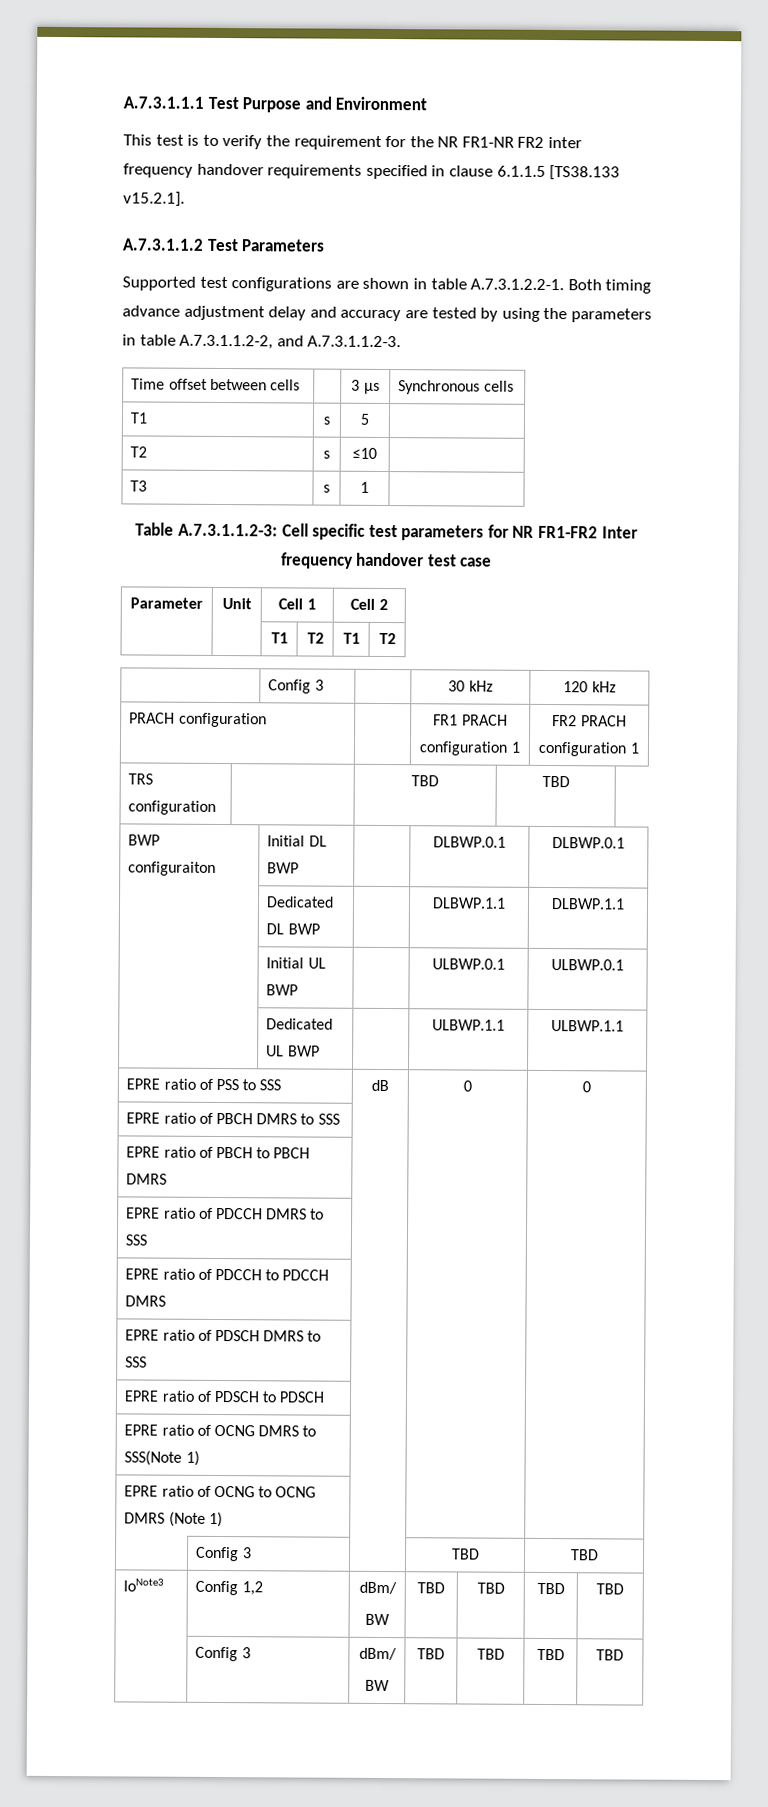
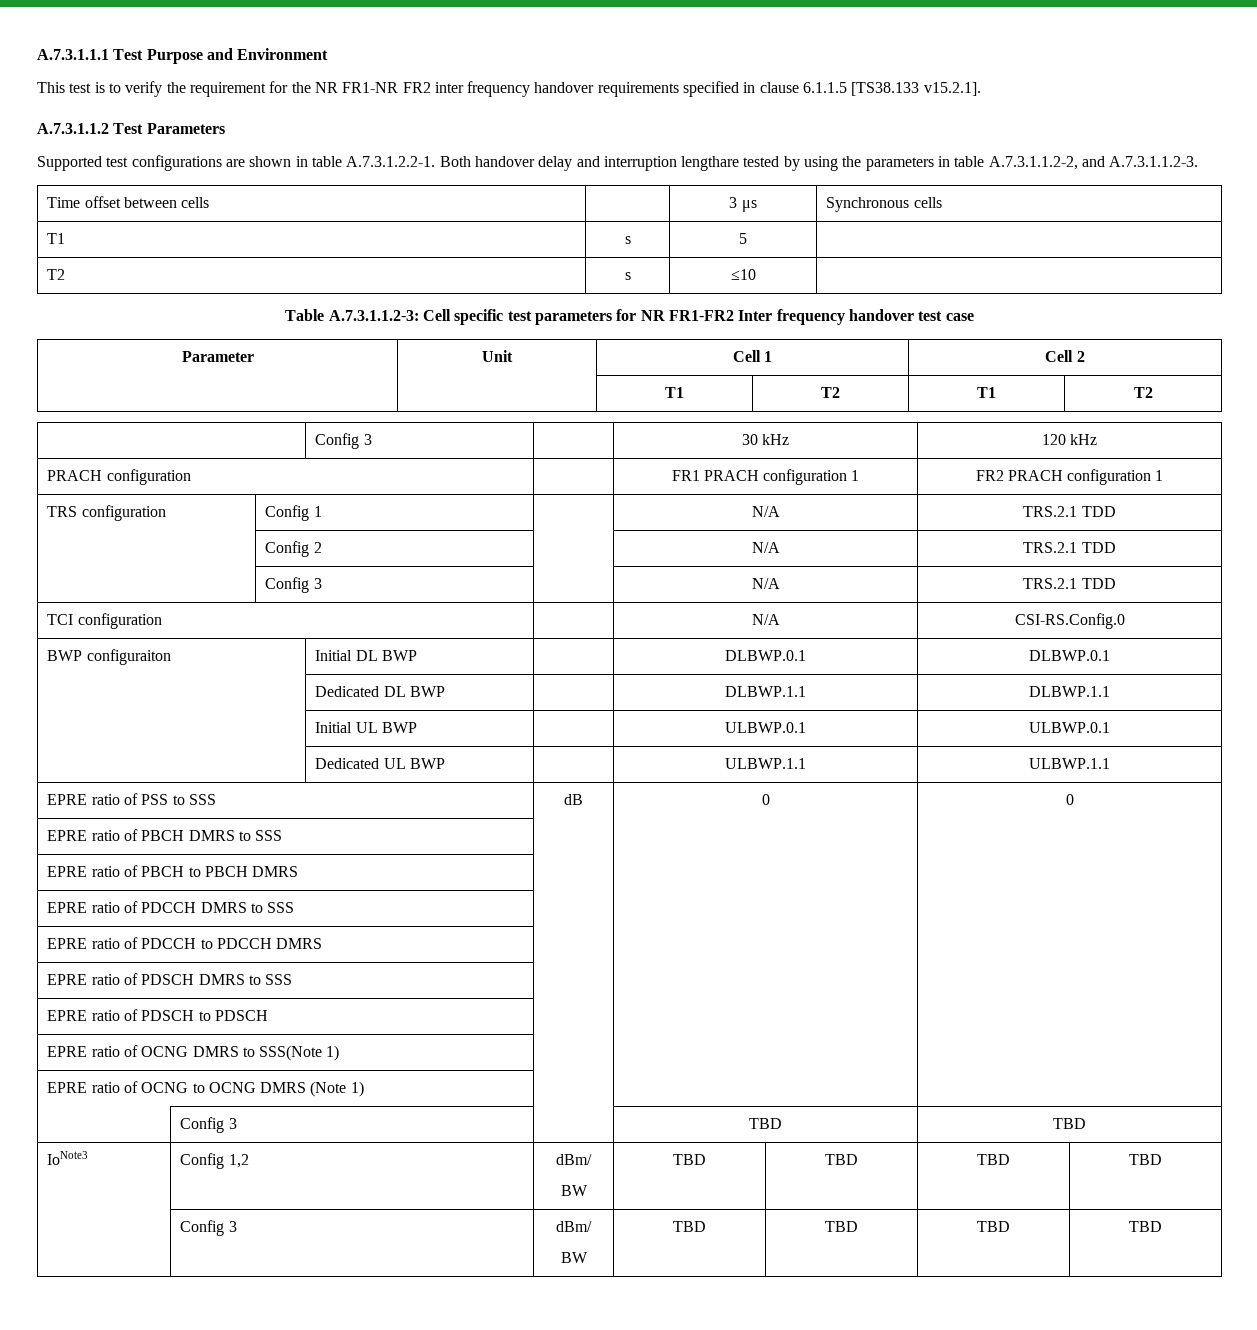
[605,279,652,294] [122,305,428,322] timing advance adjustment delay and accuracy are -> [474,156,740,171] handover delay and interruption lengthare
[130,480,148,492] [323,484,330,493] [360,481,369,493] // T3 | s | 1 | -> (756, 274) none
[411,775,439,787] [541,775,570,788] | TBD | TBD -> [265,505,322,521] [751,506,780,517] [1023,506,1116,517] [265,541,322,557] [751,542,780,553] [1023,542,1116,553] [265,577,322,593] [751,578,780,589] [1023,578,1116,589] [47,613,162,629] [751,614,780,625] [1014,613,1125,629] Config 1 | | N/A | TRS.2.1 TDD // | Config 2 | | N/A | TRS.2.1 TDD // | Config 3 | | N/A | TRS.2.1 TDD // TCI configuration | | N/A | CSI-RS.Config.0

